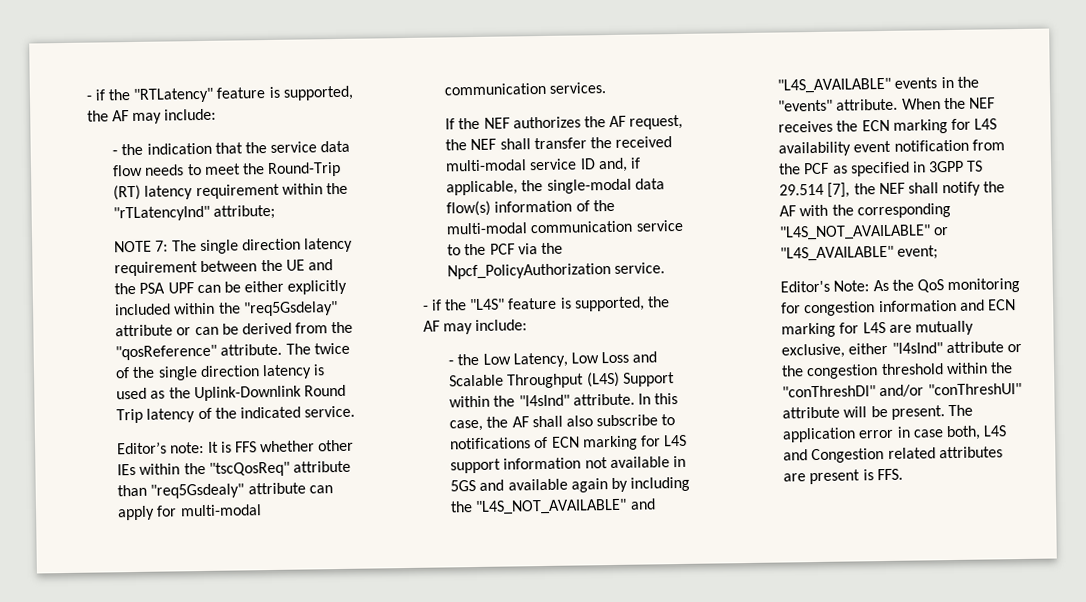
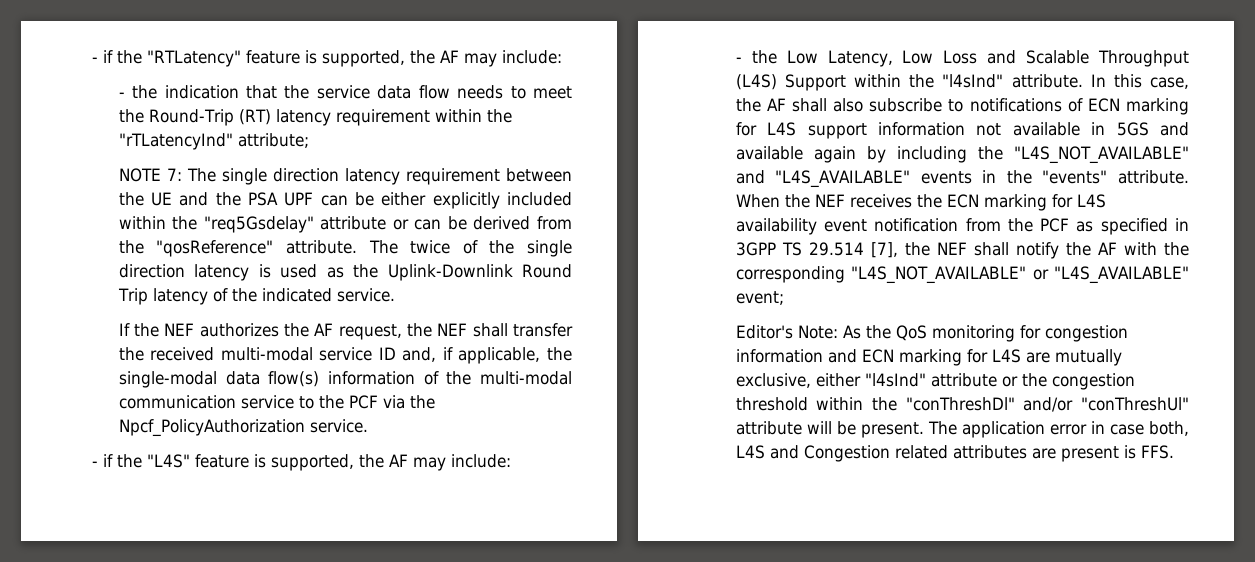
[117,439,355,455] [117,460,352,477] [117,482,333,499] [117,504,262,521] [444,82,607,96] // Editor’s note: It is FFS whether other IEs within the "tscQosReq" attribute than "req5Gsdealy" attribute can apply for multi-modal communication services. -> (395, 295) none

